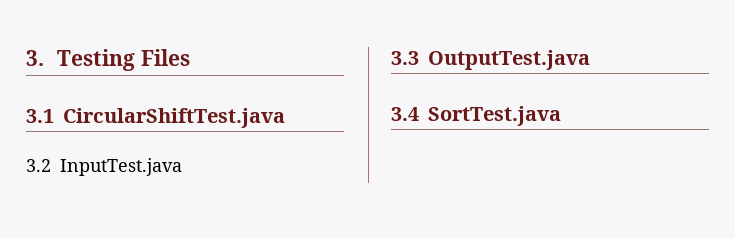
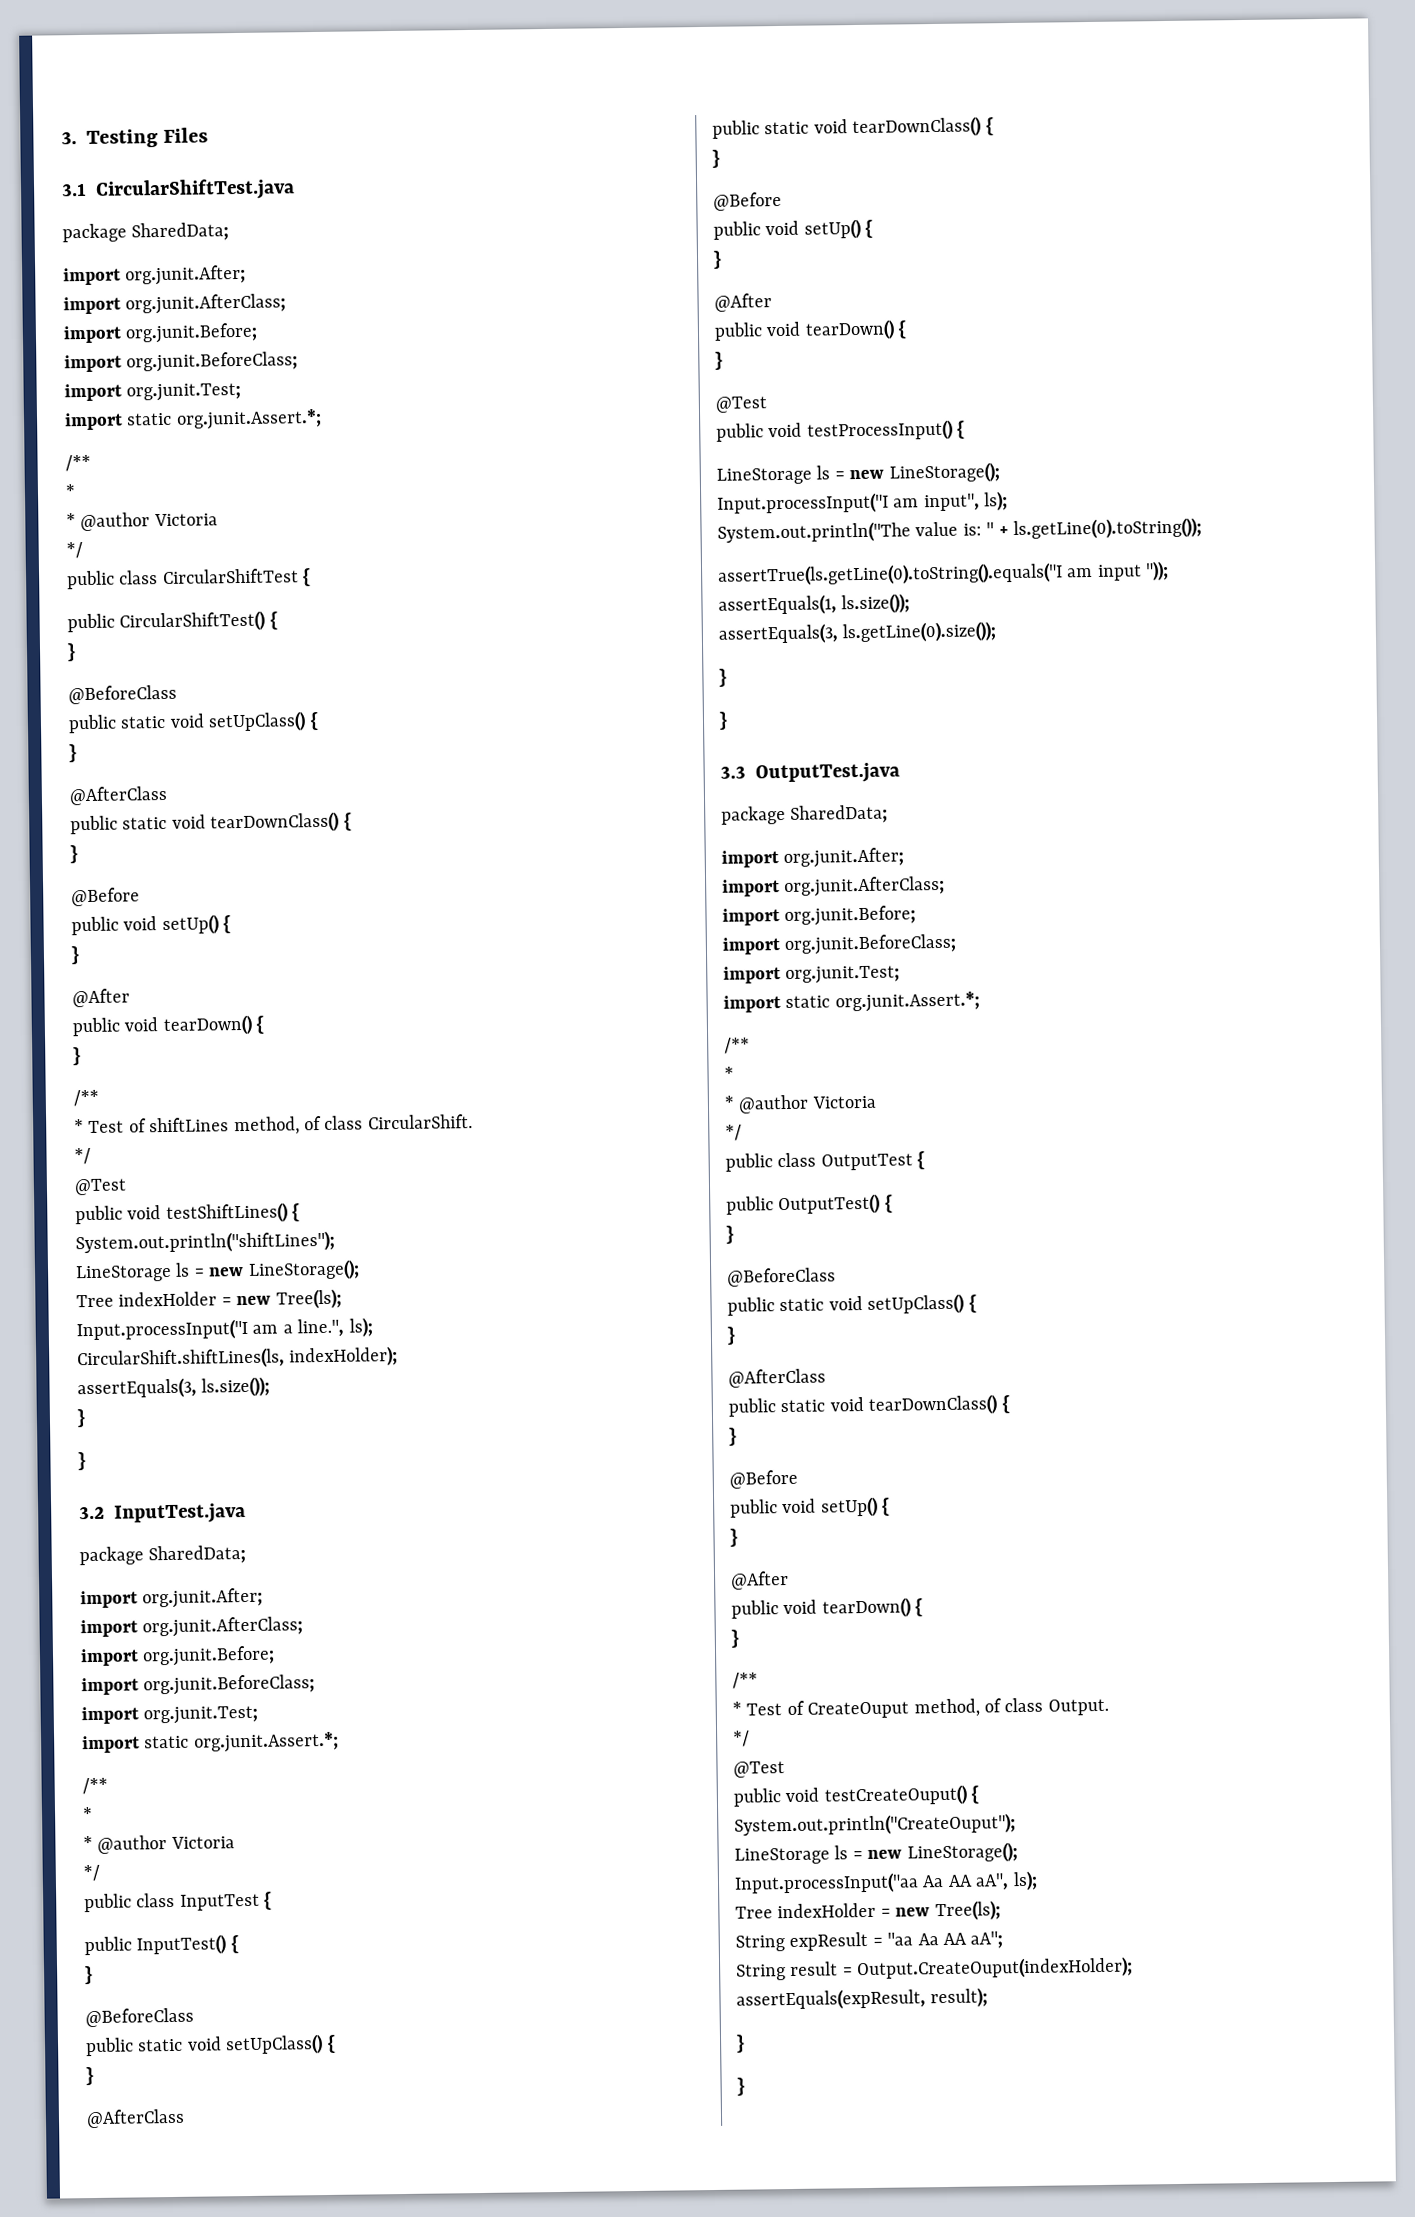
[26,158,182,176] [391,50,590,70] [391,106,561,126] 3.2 InputTest.java // 3.3 OutputTest.java // 3.4 SortTest.java -> [62,222,230,243] [63,264,247,286] [63,293,287,315] [63,322,259,344] [64,351,299,373] [64,382,242,402] [64,408,322,431] [65,454,91,472] [65,484,76,499] [66,512,218,532] [66,542,83,559] [67,568,312,590] [67,610,278,633] [67,643,76,662] [68,684,177,705] [68,711,319,734] [69,744,77,763] [69,785,168,806] [70,811,352,835] [70,845,78,864] [71,887,140,907] [71,914,232,936] [71,946,80,965] [72,988,130,1008] [72,1014,265,1037] [73,1047,81,1066] [73,1089,99,1107] [74,1114,473,1136] [74,1147,91,1165] [74,1178,127,1196] [75,1202,301,1225] [75,1230,335,1254] [75,1259,360,1283] [76,1288,342,1309] [76,1317,373,1341] [77,1346,399,1370] [77,1376,271,1399] [77,1409,86,1428] [78,1452,86,1471] [79,1503,246,1524] [79,1544,247,1566] [80,1587,264,1609] [80,1616,304,1638] [80,1645,276,1667] [81,1674,316,1696] [81,1705,259,1725] [82,1731,339,1754] [82,1777,108,1795] [82,1807,93,1822] [83,1835,235,1854] [83,1864,100,1882] [84,1891,273,1913] [84,1934,239,1956] [85,1966,93,1985] [85,2007,194,2028] [85,2034,336,2057] [86,2067,94,2086] [86,2108,185,2129] [712,116,994,139] [712,149,720,168] [713,191,782,211] [713,218,874,240] [713,250,722,269] [714,293,772,312] [714,319,908,341] [715,351,723,370] [715,396,768,413] [716,419,966,442] [716,462,1000,485] [717,491,1009,514] [717,517,1202,543] [718,560,1170,586] [718,593,911,615] [718,621,997,644] [719,668,727,687] [719,711,728,730] [720,762,900,784] [721,804,889,825] [721,847,905,868] [722,875,946,897] [722,905,917,926] [722,933,958,955] [723,965,901,984] [723,991,980,1013] [724,1037,750,1054] [724,1066,734,1081] [724,1094,877,1114] [725,1124,742,1141] [725,1151,926,1172] [726,1193,893,1215] [726,1225,734,1244] [727,1267,836,1287] [727,1293,977,1316] [727,1326,736,1345] [728,1368,826,1388] [728,1394,1010,1417] [729,1427,737,1446] [729,1469,798,1489] [730,1496,891,1518] [730,1528,738,1547] [730,1570,789,1590] [731,1597,924,1619] [731,1629,739,1648] [732,1672,758,1689] [732,1697,1109,1719] [733,1730,750,1747] [733,1761,785,1778] [733,1784,980,1807] [734,1813,1016,1836] [734,1842,1018,1865] [734,1870,1038,1894] [735,1900,1001,1921] [735,1931,1004,1952] [736,1956,1134,1981] [736,1987,989,2010] [736,2034,745,2053] [737,2077,745,2096] package SharedData; // import org.junit.After; // import org.junit.AfterClass; // import org.junit.Before; // import org.junit.BeforeClass; // import org.junit.Test; // import static org.junit.Assert.*; // /** // * // * @author Victoria // */ // public class CircularShiftTest { // public CircularShiftTest() { // } // @BeforeClass // public static void setUpClass() { // } // @AfterClass // public static void tearDownClass() { // } // @Before // public void setUp() { // } // @After // public void tearDown() { // } // /** // * Test of shiftLines method, of class CircularShift. // */ // @Test // public void testShiftLines() { // System.out.println("shiftLines"); // LineStorage ls = new LineStorage(); // Tree indexHolder = new Tree(ls); // Input.processInput("I am a line.", ls); // CircularShift.shiftLines(ls, indexHolder); // assertEquals(3, ls.size()); // } // } // 3.2 InputTest.java // package SharedData; // import org.junit.After; // import org.junit.AfterClass; // import org.junit.Before; // import org.junit.BeforeClass; // import org.junit.Test; // import static org.junit.Assert.*; // /** // * // * @author Victoria // */ // public class InputTest { // public InputTest() { // } // @BeforeClass // public static void setUpClass() { // } // @AfterClass // public static void tearDownClass() { // } // @Before // public void setUp() { // } // @After // public void tearDown() { // } // @Test // public void testProcessInput() { // LineStorage ls = new LineStorage(); // Input.processInput("I am input", ls); // System.out.println("The value is: " + ls.getLine(0).toString()); // assertTrue(ls.getLine(0).toString().equals("I am input ")); // assertEquals(1, ls.size()); // assertEquals(3, ls.getLine(0).size()); // } // } // 3.3 OutputTest.java // package SharedData; // import org.junit.After; // import org.junit.AfterClass; // import org.junit.Before; // import org.junit.BeforeClass; // import org.junit.Test; // import static org.junit.Assert.*; // /** // * // * @author Victoria // */ // public class OutputTest { // public OutputTest() { // } // @BeforeClass // public static void setUpClass() { // } // @AfterClass // public static void tearDownClass() { // } // @Before // public void setUp() { // } // @After // public void tearDown() { // } // /** // * Test of CreateOuput method, of class Output. // */ // @Test // public void testCreateOuput() { // System.out.println("CreateOuput"); // LineStorage ls = new LineStorage(); // Input.processInput("aa Aa AA aA", ls); // Tree indexHolder = new Tree(ls); // String expResult = "aa Aa AA aA"; // String result = Output.CreateOuput(indexHolder); // assertEquals(expResult, result); // } // }

